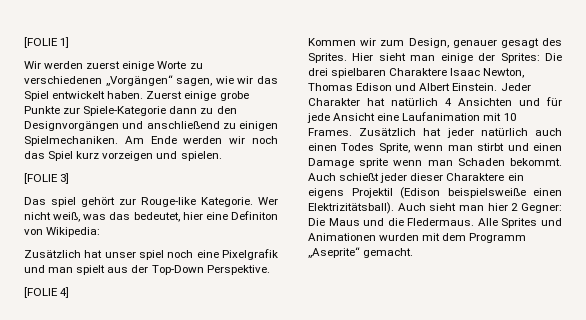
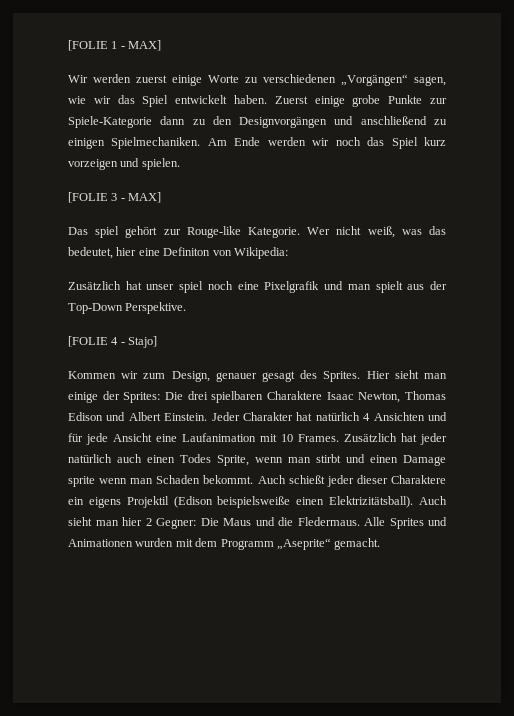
[24,37,70,48] [FOLIE 1] -> [68,40,162,51] [FOLIE 1 - MAX]
[60,173,70,184] 3] -> [111,192,162,203] 3 - MAX]
[60,287,70,298] 4] -> [111,336,158,348] 4 - Stajo]

